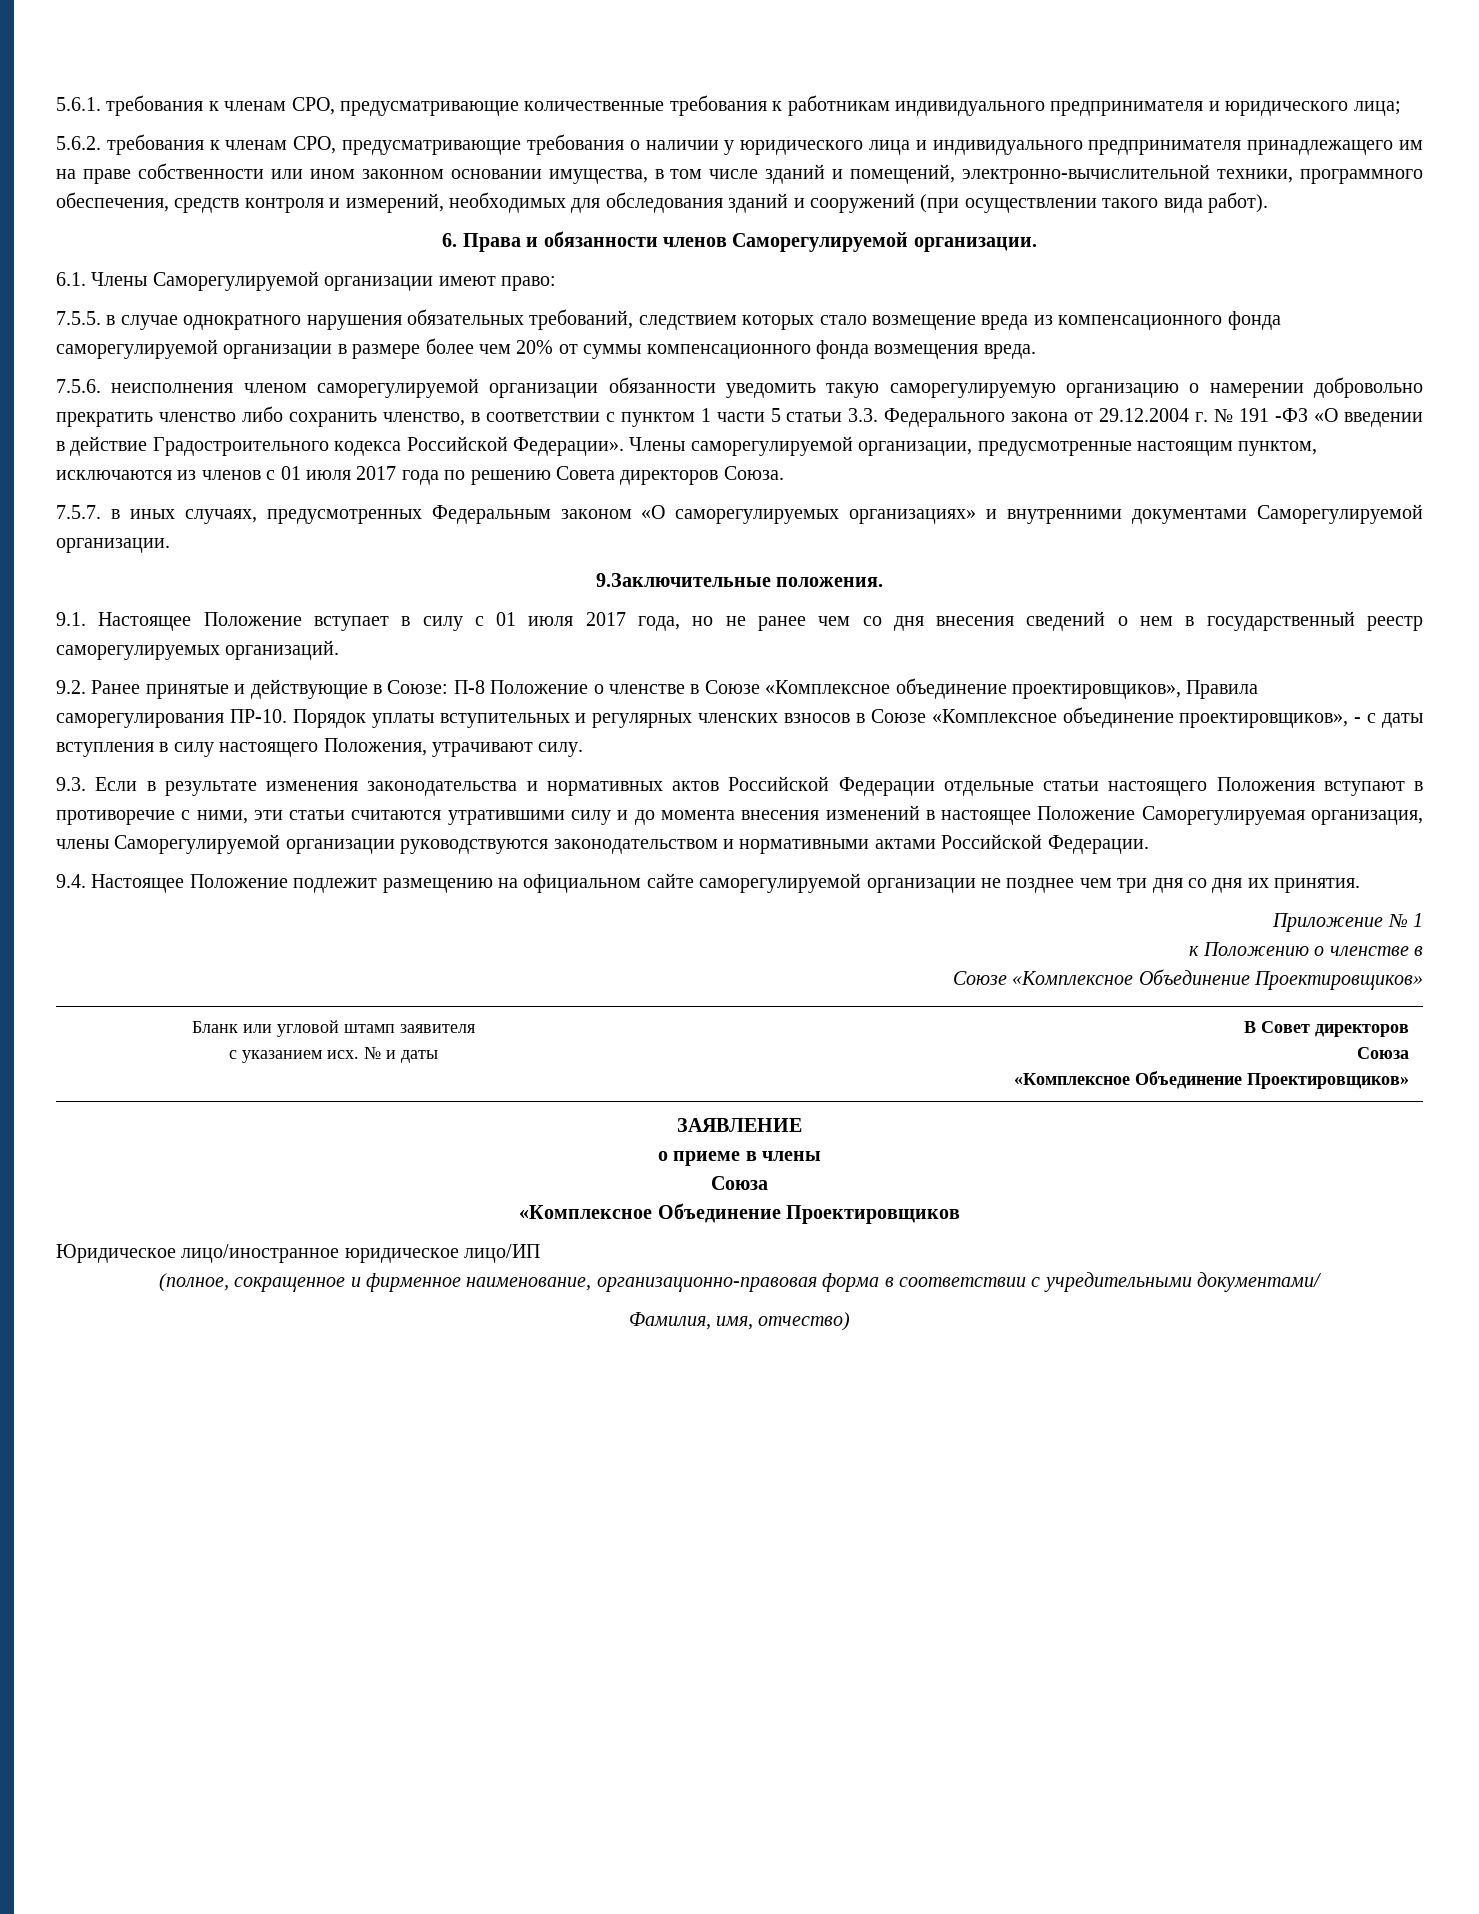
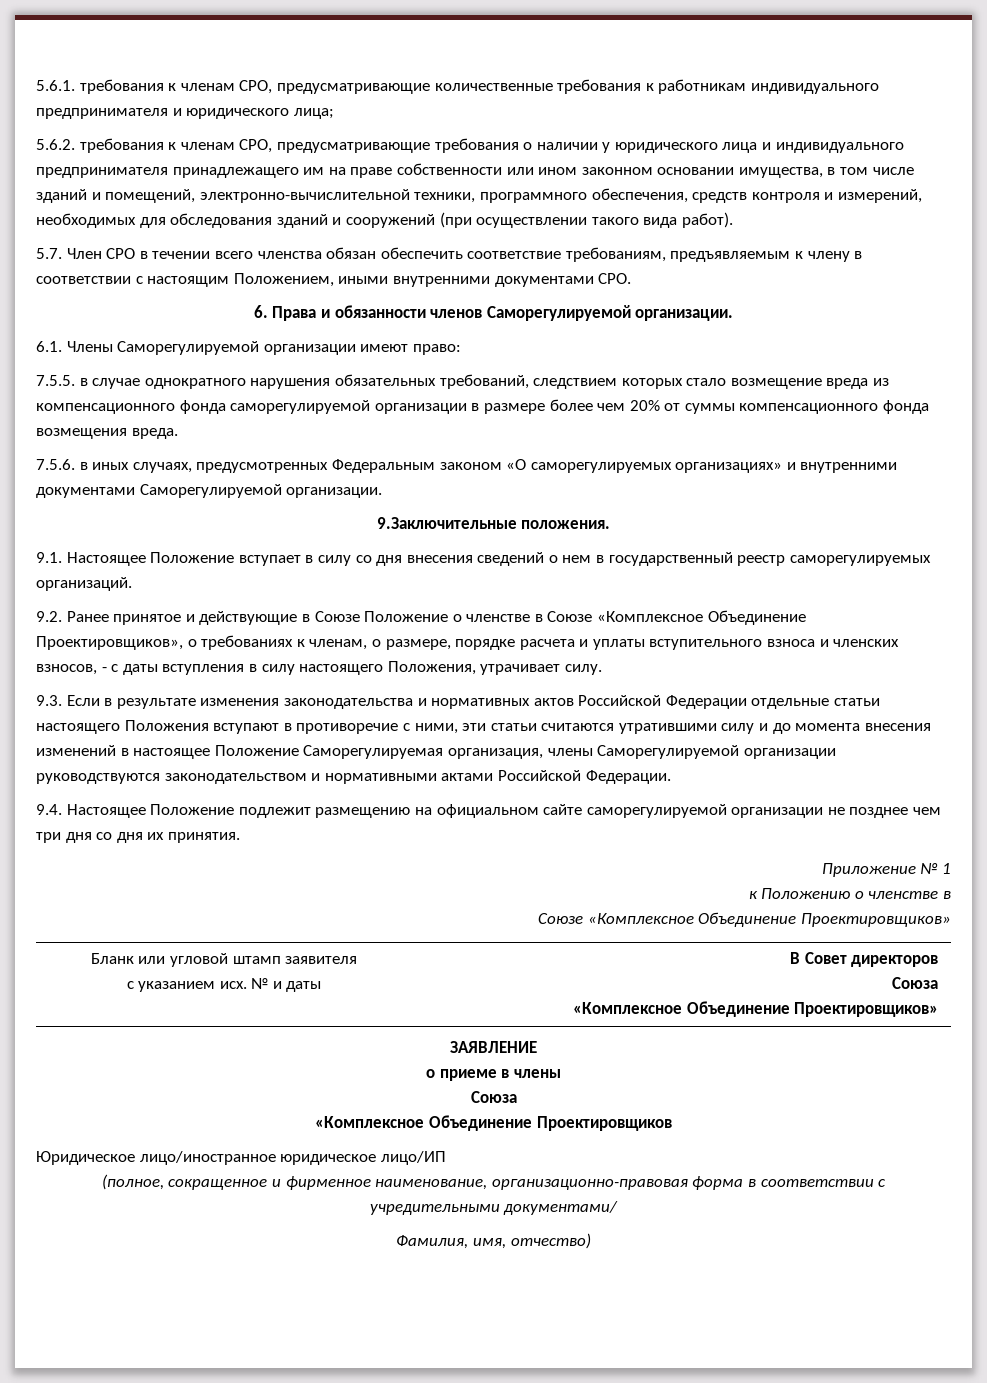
(1268, 202) none -> [36,247,863,262] [36,273,632,287] // 5.7. Член СРО в течении всего членства обязан обеспечить соответствие требованиям, предъявляемым к члену в соответствии с настоящим Положением, иными внутренними документами СРО.
[111,377,1423,398] [56,406,1423,427] [56,436,1318,456] [56,466,784,485] [56,505,101,519] неисполнения членом саморегулируемой организации обязанности уведомить такую саморегулируемую организацию о намерении добровольно прекратить членство либо сохранить членство, в соответствии с пунктом 1 части 5 статьи 3.3. Федерального закона от 29.12.2004 г. № 191 -ФЗ «О введении в действие Градостроительного кодекса Российской Федерации». Члены саморегулируемой организации, предусмотренные настоящим пунктом, исключаются из членов с 01 июля 2017 года по решению Совета директоров Союза. // 7.5.7. -> (75, 464) none
[474,612,851,631] с 01 июля 2017 года, но не ранее чем -> (351, 560) none
[145,684,229,699] принятые -> [113,614,182,625] принятое
[387,680,485,694] Союзе: П-8 -> [314,611,360,622] Союзе
[895,678,1259,699] [56,707,1349,728] объединение проектировщиков», Правила саморегулирования ПР-10. Порядок уплаты вступительных и регулярных членских взносов в Союзе «Комплексное объединение проектировщиков», -> [707,610,806,625] [36,635,900,650] [36,664,97,675] Объединение Проектировщиков», о требованиях к членам, о размере, порядке расчета и уплаты вступительного взноса и членских взносов,
[432,742,533,757] утрачивают -> [480,664,561,675] утрачивает

